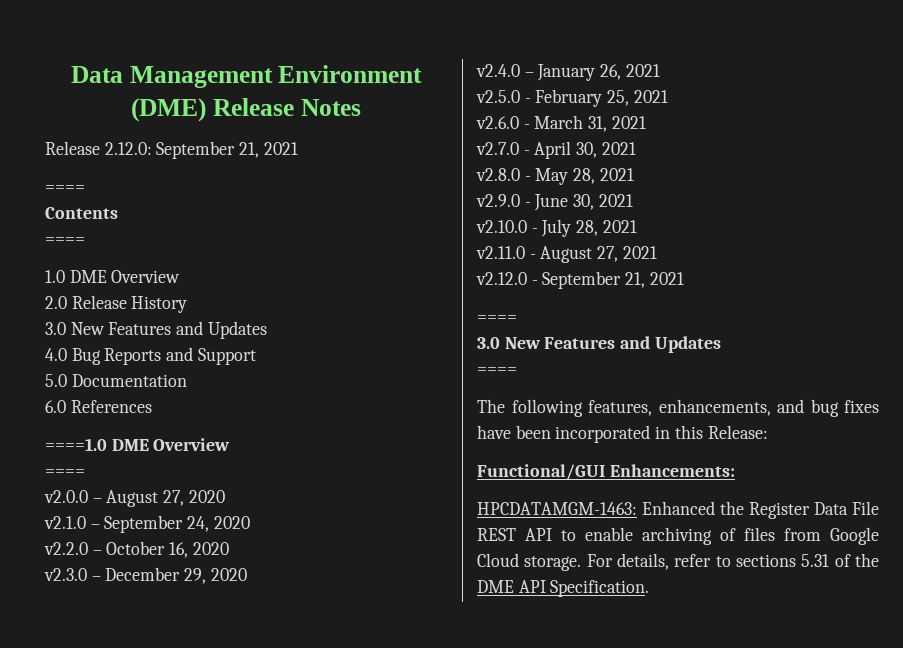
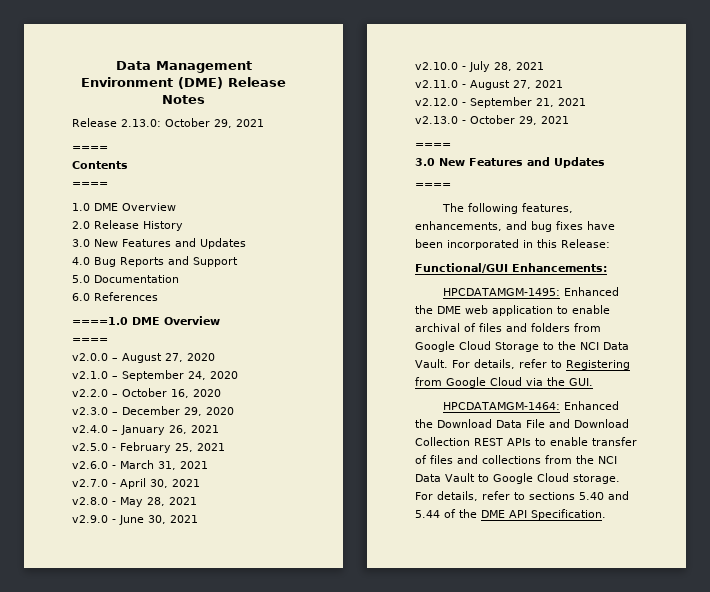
[104,141,260,159] 2.12.0: September 21, -> [121,118,232,128] 2.13.0: October 29,
(684, 278) none -> [415,115,569,125] // v2.13.0 - October 29, 2021
[477,501,879,519] [477,527,821,545] HPCDATAMGM-1463: Enhanced the Register Data File REST API to enable archiving of files from -> [442,287,619,296] [415,305,610,316] [415,323,601,332] [415,341,629,352] [415,359,630,370] [415,377,593,388] [442,401,619,410] [415,419,629,428] [415,437,637,446] [415,455,617,464] [415,473,489,482] HPCDATAMGM-1495: Enhanced the DME web application to enable archival of files and folders from Google Cloud Storage to the NCI Data Vault. For details, refer to Registering from Google Cloud via the GUI. // HPCDATAMGM-1464: Enhanced the Download Data File and Download Collection REST APIs to enable transfer of files and collections from the NCI Data Vault to
[801,554,830,567] 5.31 -> [579,491,629,500] [415,510,440,518] 5.40 and 5.44

